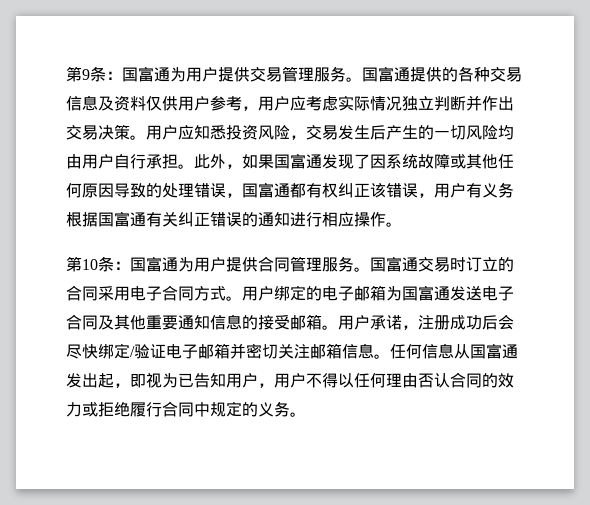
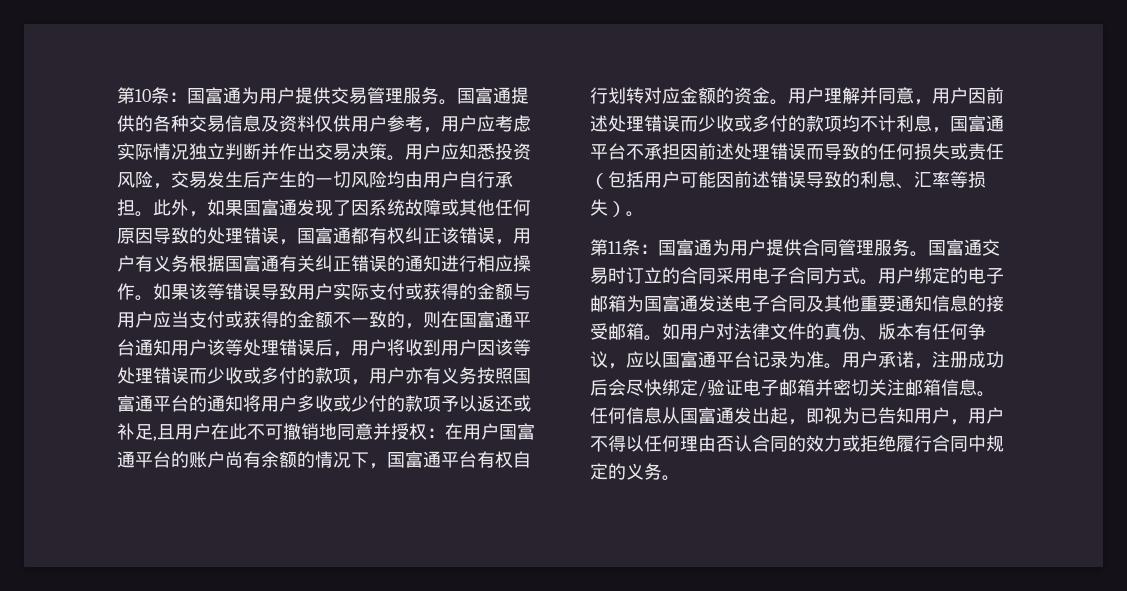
[66,66,90,82] 第9 -> [117,87,151,104] 第10
[66,256,98,272] // 第10 -> [153,283,531,300] [117,311,531,329] [117,339,531,357] [117,367,531,385] [117,395,531,412] [117,423,535,441] [117,451,531,469] [590,87,1004,105] [590,115,1004,133] [590,143,1004,160] [590,171,986,189] [590,199,644,217] [590,239,622,256] 如果该等错误导致用户实际支付或获得的金额与用户应当支付或获得的金额不一致的，则在国富通平台通知用户该等处理错误后，用户将收到用户因该等处理错误而少收或多付的款项，用户亦有义务按照国富通平台的通知将用户多收或少付的款项予以返还或补足,且用户在此不可撤销地同意并授权：在用户国富通平台的账户尚有余额的情况下，国富通平台有权自行划转对应金额的资金。用户理解并同意，用户因前述处理错误而少收或多付的款项均不计利息，国富通平台不承担因前述处理错误而导致的任何损失或责任（包括用户可能因前述错误导致的利息、汇率等损失）。 // 第11
(338, 327) none -> [662,323,986,341] [590,351,842,369] 如用户对法律文件的真伪、版本有任何争议，应以国富通平台记录为准。

